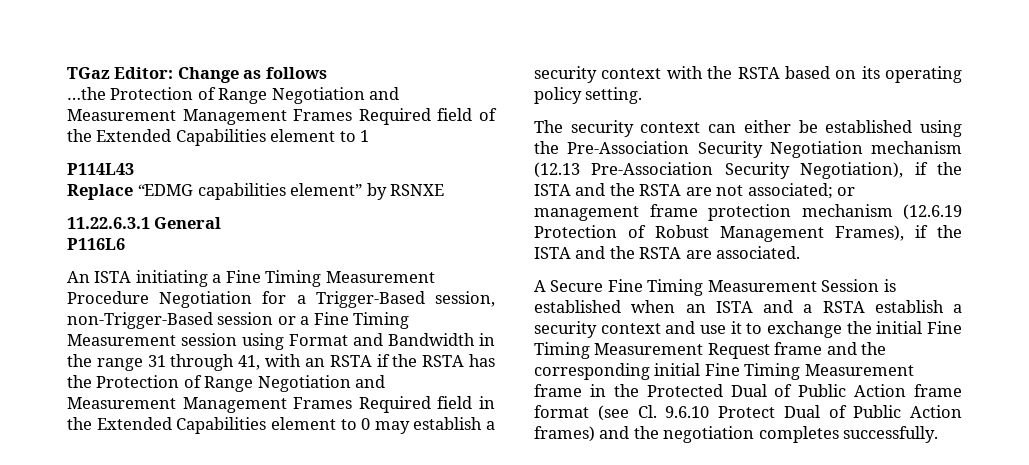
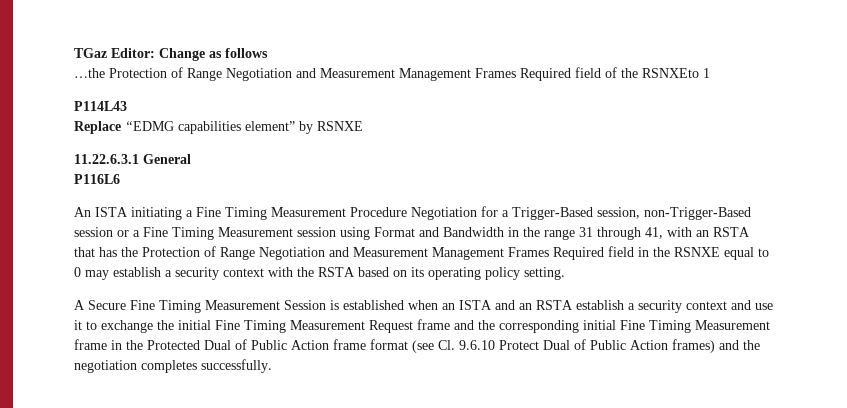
[96,129,356,146] Extended Capabilities element to -> [642,68,699,78] RSNXEto
[376,354,465,367] if the RSTA -> [74,247,95,257] that
[96,417,336,434] Extended Capabilities element -> [674,247,754,260] RSNXE equal
[534,120,962,137] [534,141,962,158] [534,162,962,179] [534,183,856,199] [534,204,962,221] [534,225,962,242] [534,246,801,259] // The security context can either be established using the Pre-Association Security Negotiation mechanism (12.13 Pre-Association Security Negotiation), if the ISTA and the RSTA are not associated; or management frame protection mechanism (12.6.19 Protection of Robust Management Frames), if the ISTA and the RSTA are associated. -> (565, 273) none
[803,304,813,313] a -> [519,303,532,310] an

